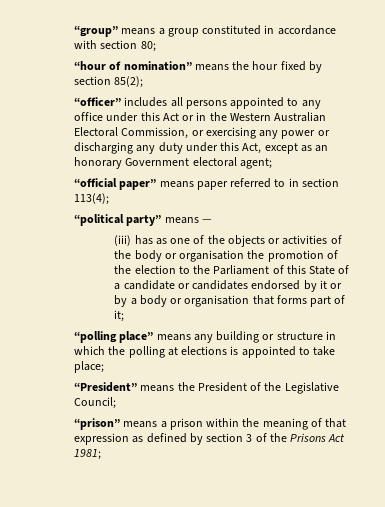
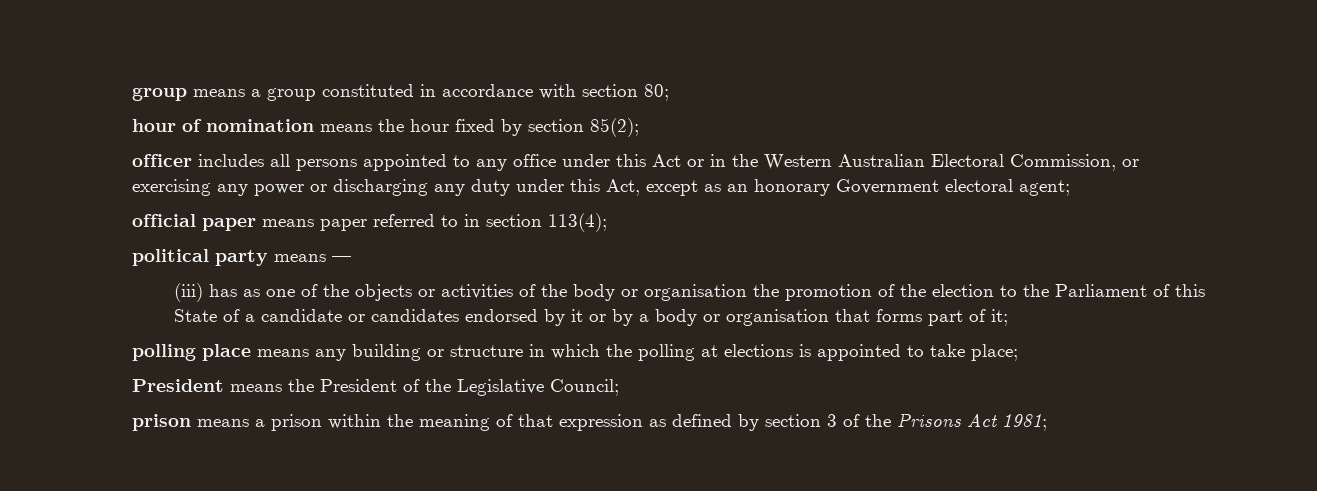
[74,25,119,37] “group” -> [132,87,188,101] group
[74,61,192,71] “hour of nomination” -> [132,119,315,132] hour of nomination
[74,97,122,106] “officer” -> [132,154,193,167] officer
[74,178,157,190] “official paper” -> [132,214,257,231] official paper
[74,214,162,226] “political party” -> [132,249,269,266] political party
[74,331,154,343] “polling place” -> [132,344,252,361] polling place
[74,382,138,392] “President” -> [132,379,225,392] President
[74,418,121,430] “prison” -> [132,414,192,431] prison

